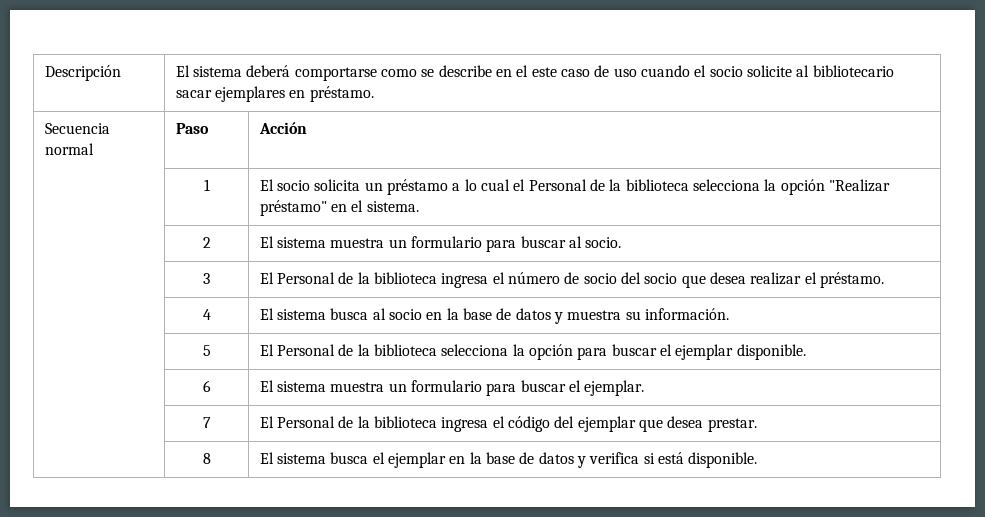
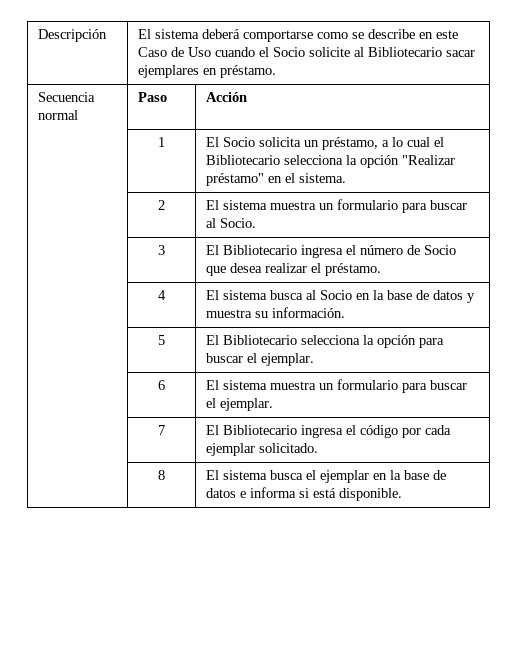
[516,65,637,77] el este caso de uso -> [436,30,459,39] [138,47,212,57] este Caso de Uso
[709,66,743,77] socio -> [273,47,306,57] Socio
[812,65,894,77] bibliotecario -> [368,47,443,57] Bibliotecario
[277,180,311,191] socio -> [223,137,256,147] Socio
[387,179,449,195] préstamo -> [322,137,379,150] préstamo,
[528,179,689,191] Personal de la biblioteca -> [206,155,281,165] Bibliotecario
[585,237,622,248] socio. -> [220,218,257,228] Socio.
[277,272,438,284] Personal de la biblioteca -> [223,245,298,255] Bibliotecario
[583,272,678,284] socio del socio -> [424,245,457,255] Socio
[389,309,423,320] socio -> [320,290,353,300] Socio
[277,344,438,356] Personal de la biblioteca -> [223,335,298,345] Bibliotecario
[675,344,806,360] ejemplar disponible. -> [261,353,315,366] ejemplar.
[277,416,757,432] Personal de la biblioteca ingresa el código del ejemplar que desea prestar. -> [223,425,452,438] [206,443,319,456] Bibliotecario ingresa el código por cada ejemplar solicitado.
[576,452,640,468] y verifica -> [240,487,297,498] e informa

